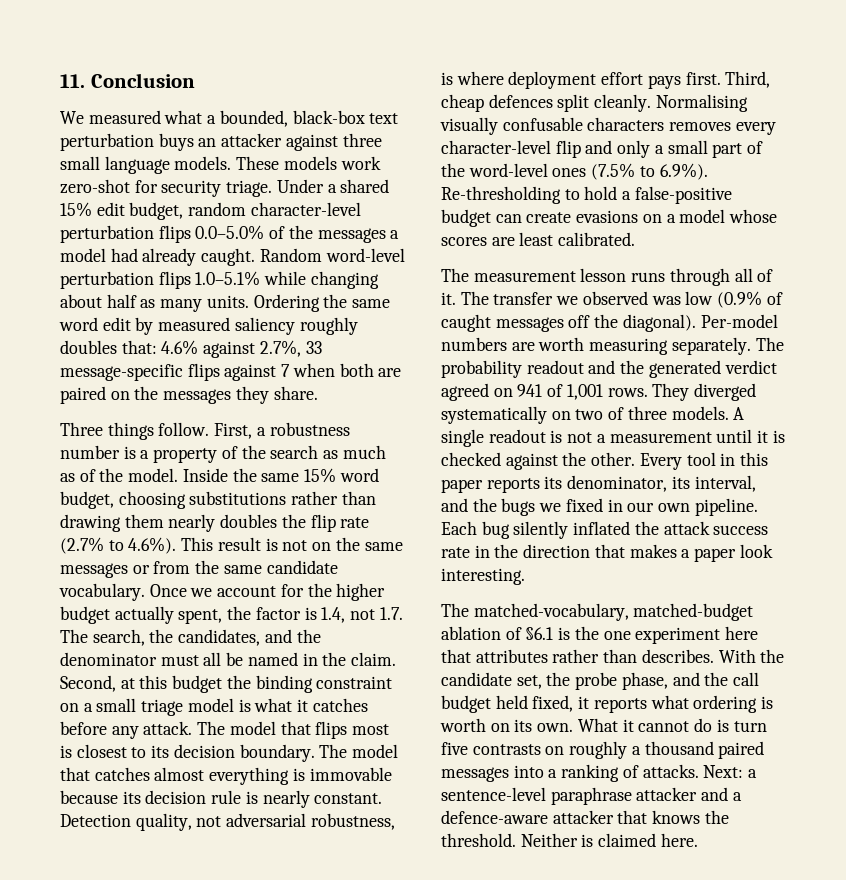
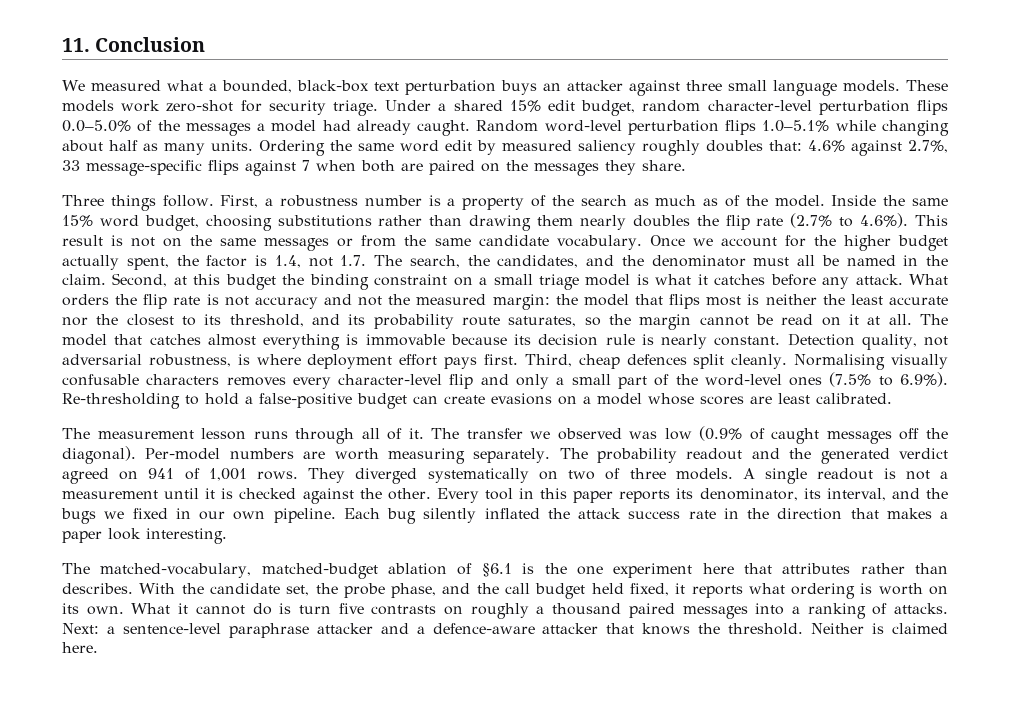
[197,721,226,735] The -> [909,274,949,285] [62,294,578,310] What orders the flip rate is not accuracy and not the measured margin: the
[76,744,315,762] closest to its decision boundary. -> [765,294,948,305] [62,314,912,330] neither the least accurate nor the closest to its threshold, and its probability route saturates, so the margin cannot be read on it at all.

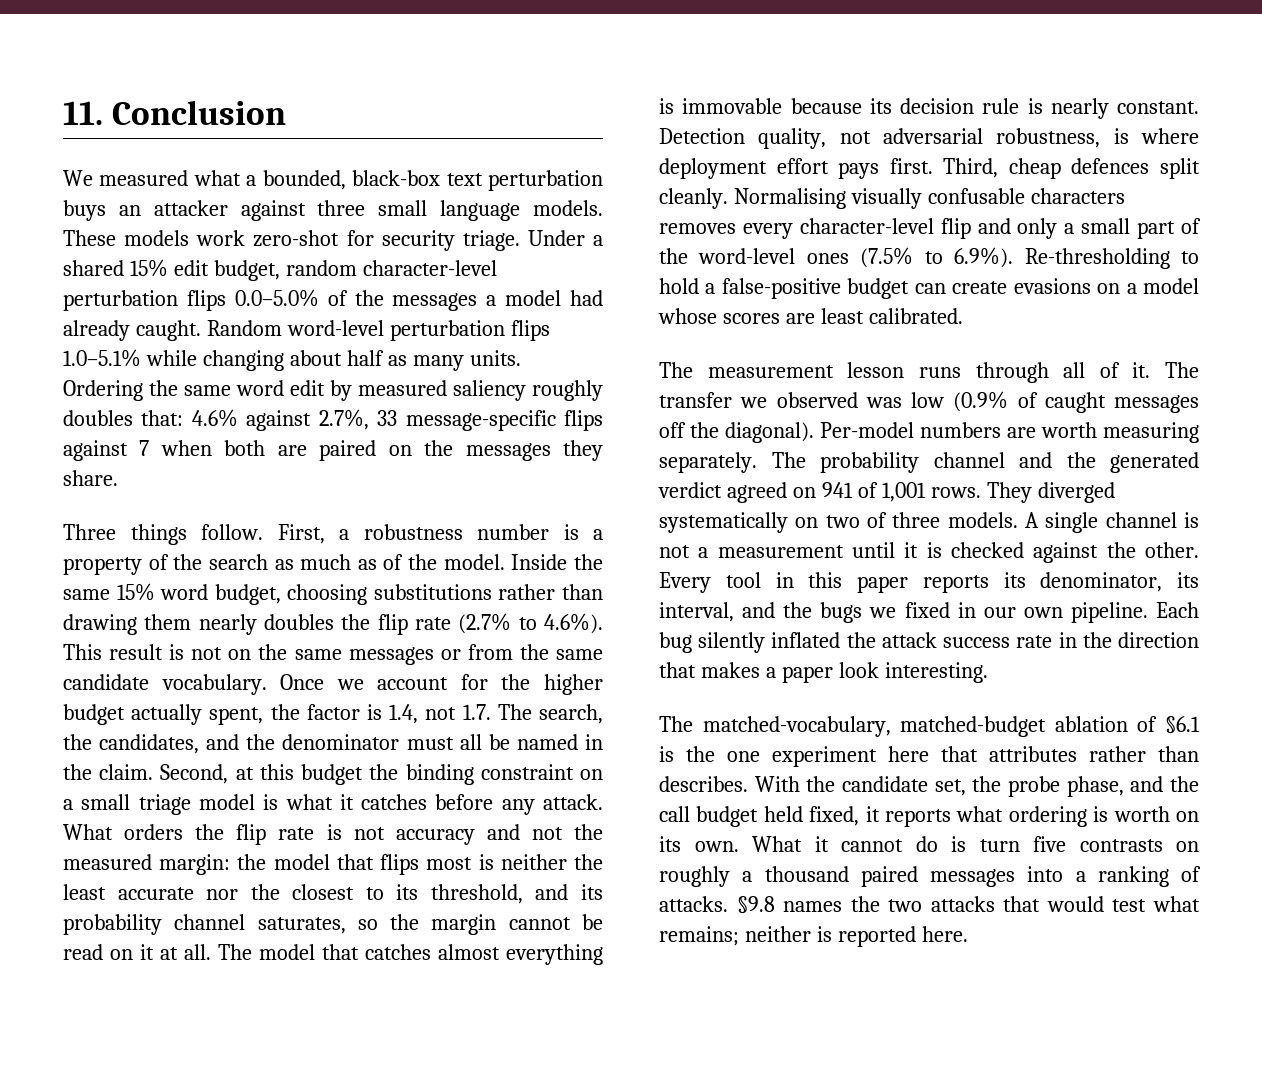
[461,316,500,326] route -> [174,914,246,930] channel
[686,448,743,460] readout -> [933,452,1005,468] channel
[817,468,874,480] readout -> [1105,512,1177,528] channel
[62,623,948,638] Next: a sentence-level paraphrase attacker and a defence-aware attacker that knows the threshold. Neither is claimed -> [736,896,1200,914] [659,926,916,947] §9.8 names the two attacks that would test what remains; neither is reported

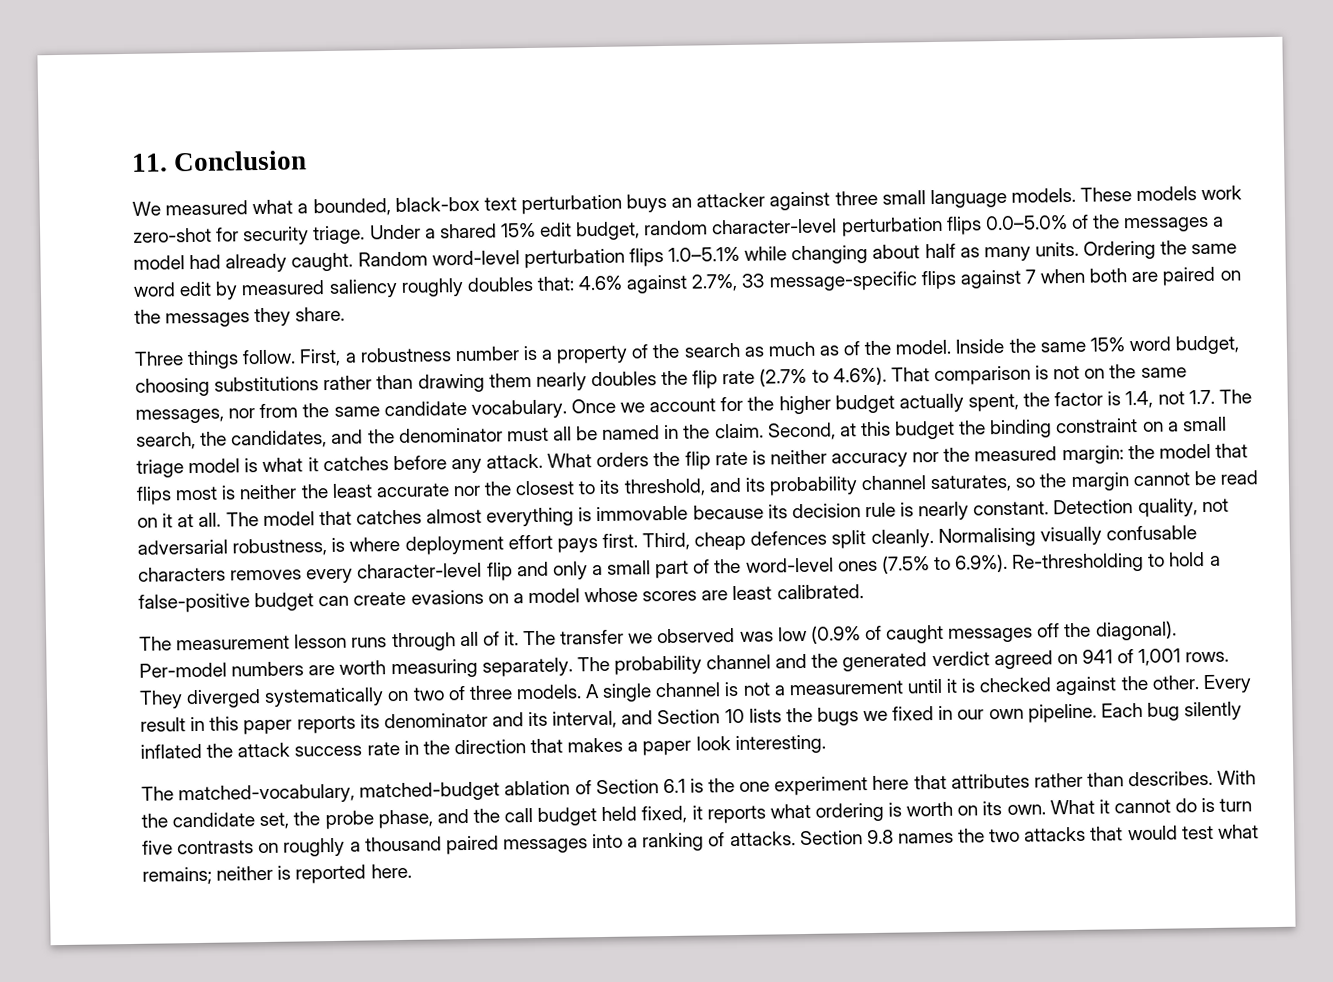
[63,644,164,660] This result -> [890,365,1031,386] That comparison
[348,647,461,665] messages or -> [135,408,256,424] messages, nor
[353,824,563,845] not accuracy and not -> [769,449,940,468] neither accuracy nor
[725,572,761,588] tool -> [140,717,186,732] result
[1040,572,1163,592] denominator, -> [383,712,524,729] denominator and
(776, 610) none -> [657,708,782,725] Section 10 lists
[1165,716,1200,734] §6.1 -> [595,778,686,795] Section 6.1
[736,896,775,914] §9.8 -> [799,829,894,846] Section 9.8

